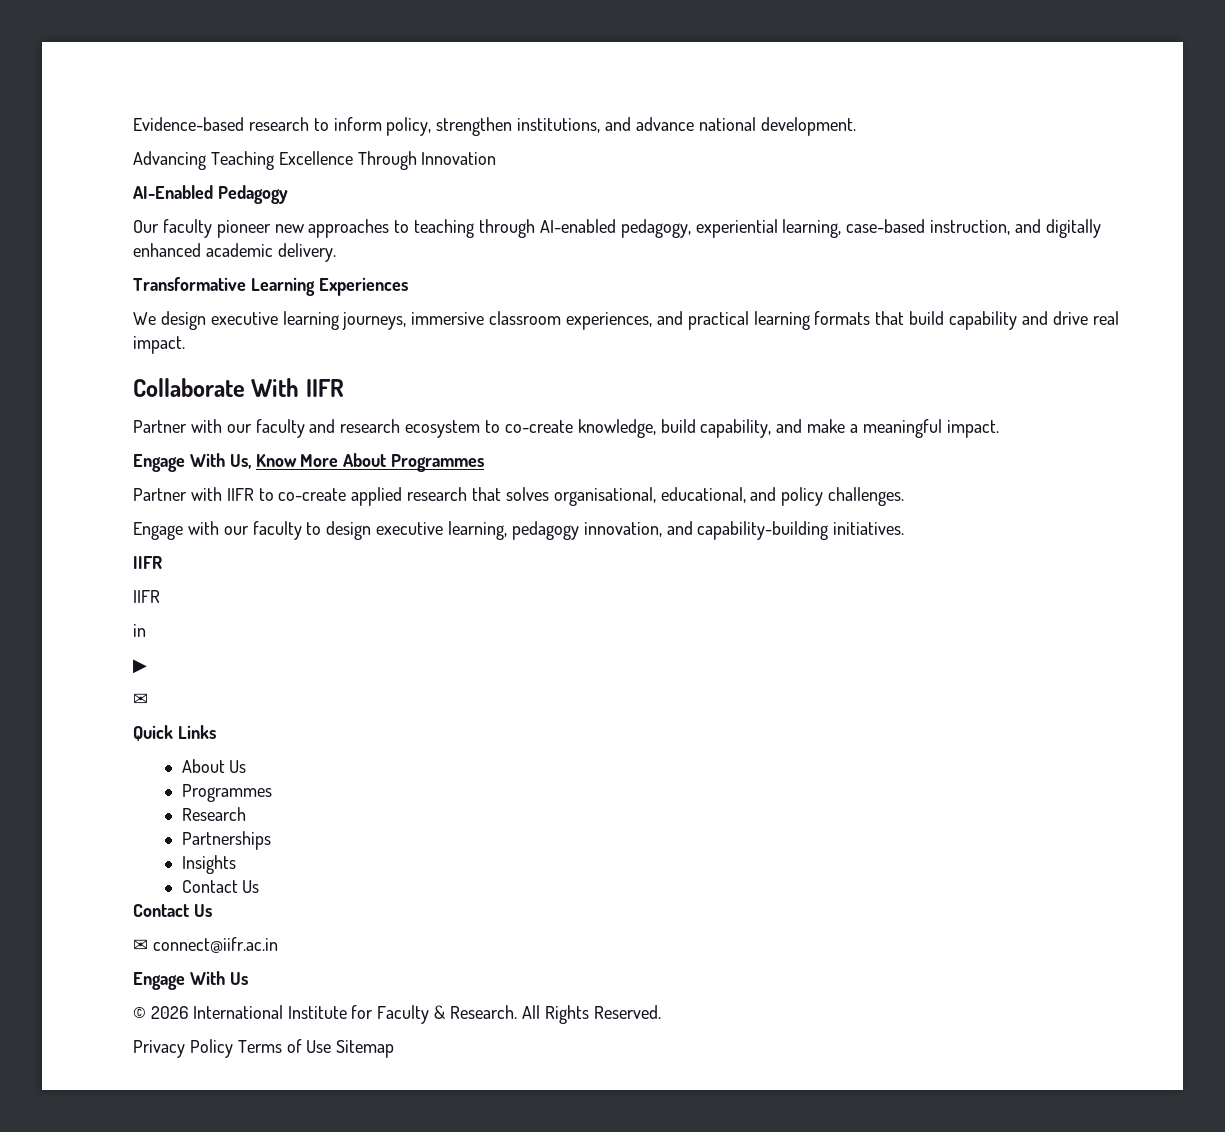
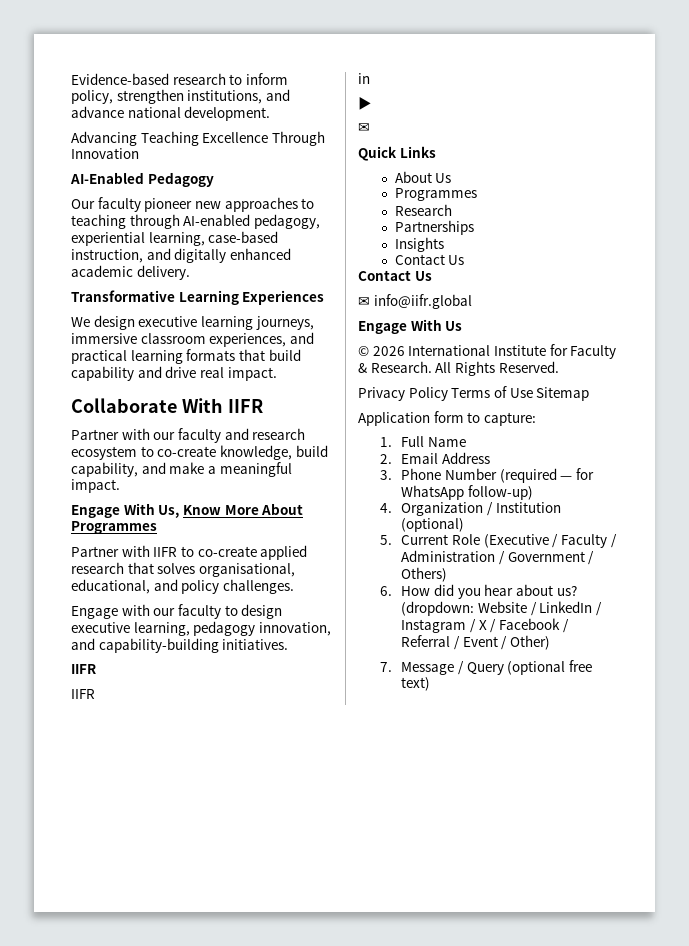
[152,937,278,953] connect@iifr.ac.in -> [373,294,472,309] info@iifr.global
(395, 1049) none -> [358,411,536,426] [379,436,467,447] [379,452,491,464] [379,468,595,483] [401,485,534,500] [379,502,561,516] [401,518,465,532] [379,534,617,548] [401,550,595,565] [401,567,448,582] [379,584,577,599] [401,601,603,616] [401,618,569,633] [401,635,551,650] [379,660,593,675] [401,677,431,691] // Application form to capture: // 1. Full Name // 2. Email Address // 3. Phone Number (required — for WhatsApp follow-up) // 4. Organization / Institution (optional) // 5. Current Role (Executive / Faculty / Administration / Government / Others) // 6. How did you hear about us? (dropdown: Website / LinkedIn / Instagram / X / Facebook / Referral / Event / Other) // 7. Message / Query (optional free text)

